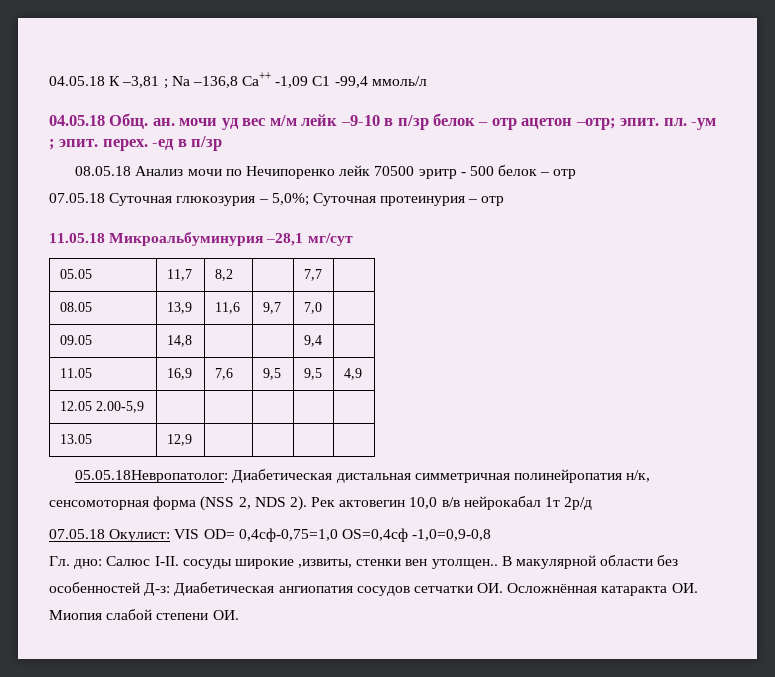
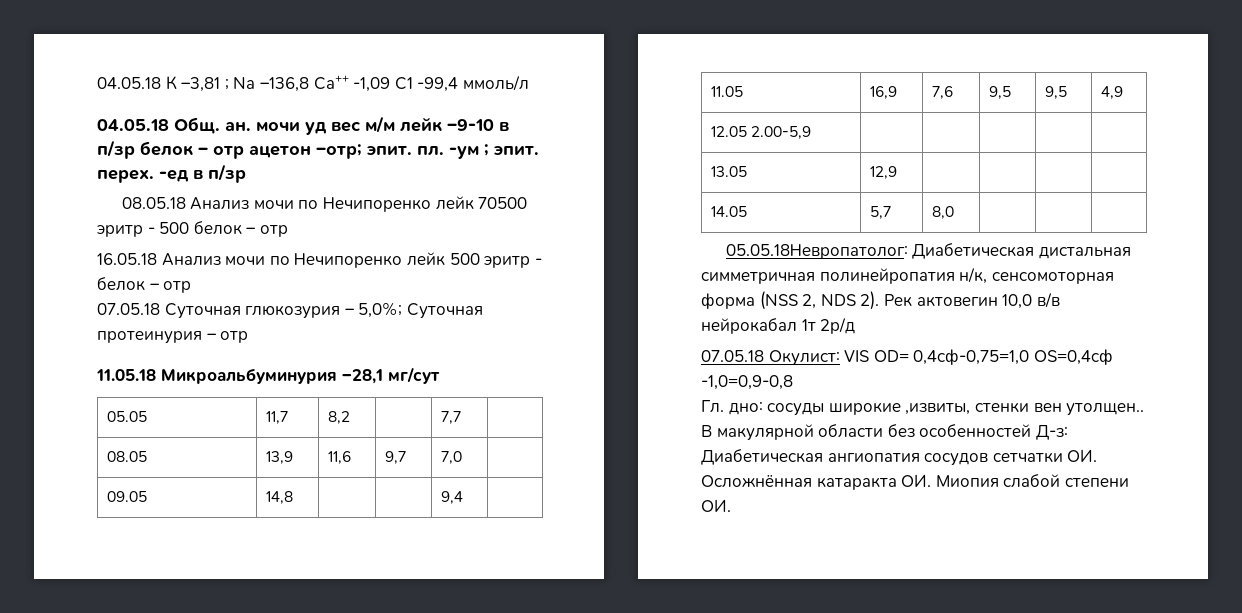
(577, 174) none -> [97,252,542,268] [97,277,192,293] // 16.05.18 Анализ мочи по Нечипоренко лейк 500 эритр - белок – отр
(192, 440) none -> [710,206,747,217] [869,206,891,219] [931,206,954,219] // 14.05 | 5,7 | 8,0 | | |
[106,556,179,566] Салюс I-II. -> (763, 408) none

